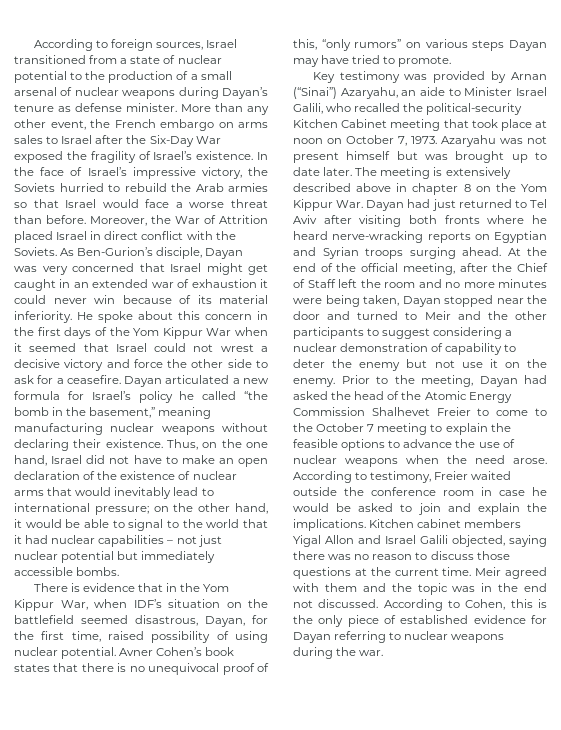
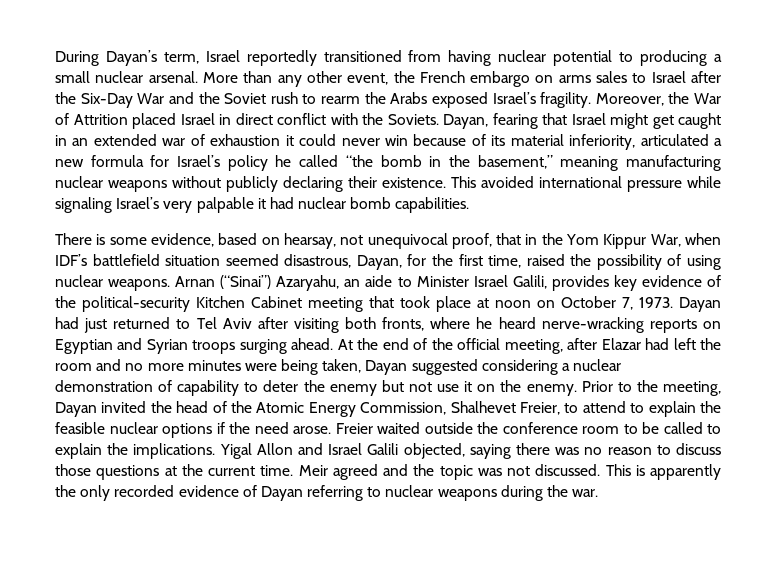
[33,39,238,51] [14,55,222,64] [14,71,232,83] [14,87,268,99] [14,103,177,112] According to foreign sources, Israel transitioned from a state of nuclear potential to the production of a small arsenal of nuclear weapons during Dayan’s tenure as defense minister. -> [55,50,723,66] [55,71,198,83] During Dayan’s term, Israel reportedly transitioned from having nuclear potential to producing a small nuclear arsenal.
[14,151,268,163] [14,167,268,179] [14,183,268,192] [14,199,268,208] [14,215,86,224] exposed the fragility of Israel’s existence. In the face of Israel’s impressive victory, the Soviets hurried to rebuild the Arab armies so that Israel would face a worse threat than before. -> [168,92,592,108] and the Soviet rush to rearm the Arabs exposed Israel’s fragility.
[60,247,244,259] [14,263,134,275] As Ben-Gurion’s disciple, Dayan was very concerned -> [443,113,538,129] Dayan, fearing
[14,311,268,323] [14,327,268,339] [14,343,268,352] [14,359,268,371] [14,375,163,387] inferiority. He spoke about this concern in the first days of the Yom Kippur War when it seemed that Israel could not wrest a decisive victory and force the other side to ask for a ceasefire. Dayan -> [569,134,636,150] inferiority,
(268, 427) none -> [226,176,278,192] publicly
[167,439,269,450] [14,455,268,467] [14,471,237,480] [14,487,214,499] [14,503,269,515] [14,519,268,531] [14,535,222,547] [14,551,216,563] [14,567,120,576] [33,583,135,592] Thus, on the one hand, Israel did not have to make an open declaration of the existence of nuclear arms that would inevitably lead to international pressure; on the other hand, it would be able to signal to the world that it had nuclear capabilities – not just nuclear potential but immediately accessible bombs. // There is evidence -> [451,176,721,192] [55,197,470,213] [55,233,492,249] This avoided international pressure while signaling Israel’s very palpable it had nuclear bomb capabilities. // There is some evidence, based on hearsay, not unequivocal proof,
[168,599,268,608] [14,615,74,624] situation on the battlefield -> [92,254,221,266] battlefield situation
(144, 635) none -> [570,254,592,266] the
[61,647,235,659] [14,663,269,675] [293,39,547,51] [293,55,452,67] [312,71,507,83] potential. Avner Cohen’s book states that there is no unequivocal proof of this, “only rumors” on various steps Dayan may have tried to promote. // Key testimony was provided by -> [108,279,171,291] weapons.
[326,103,401,112] who recalled -> [551,275,721,291] provides key evidence of
[441,135,547,147] [293,151,547,163] [293,167,511,179] [293,183,547,195] [293,199,364,211] Azaryahu was not present himself but was brought up to date later. The meeting is extensively described above in chapter 8 on the Yom Kippur War. -> (673, 302) none
[444,215,480,224] fronts -> [382,317,425,331] fronts,
[492,263,548,272] [293,279,336,288] the Chief of Staff -> [601,338,670,350] Elazar had
[444,295,547,307] [293,311,547,320] [293,327,431,339] stopped near the door and turned to Meir and the other participants to suggest -> [411,359,478,375] suggested
[524,375,547,384] [293,391,328,400] had asked -> [101,401,147,413] invited
[293,407,547,416] [293,423,511,435] [293,439,515,451] [293,455,547,467] [293,471,432,483] Commission Shalhevet Freier to come to the October 7 meeting to explain the feasible options to advance the use of nuclear weapons when the need arose. According to testimony, -> [360,401,721,417] [55,422,331,438] Commission, Shalhevet Freier, to attend to explain the feasible nuclear options if the need arose.
[481,487,547,496] [293,503,547,515] [293,519,522,531] in case he would be asked to join and explain the implications. Kitchen cabinet members -> [623,422,721,434] [55,443,216,459] to be called to explain the implications.
[293,583,357,592] with them -> (378, 472) none
[481,583,547,592] [293,599,547,611] [293,615,547,627] in the end not discussed. According to Cohen, this is the only piece of established evidence for -> [507,464,721,480] [55,485,257,501] not discussed. This is apparently the only recorded evidence of

